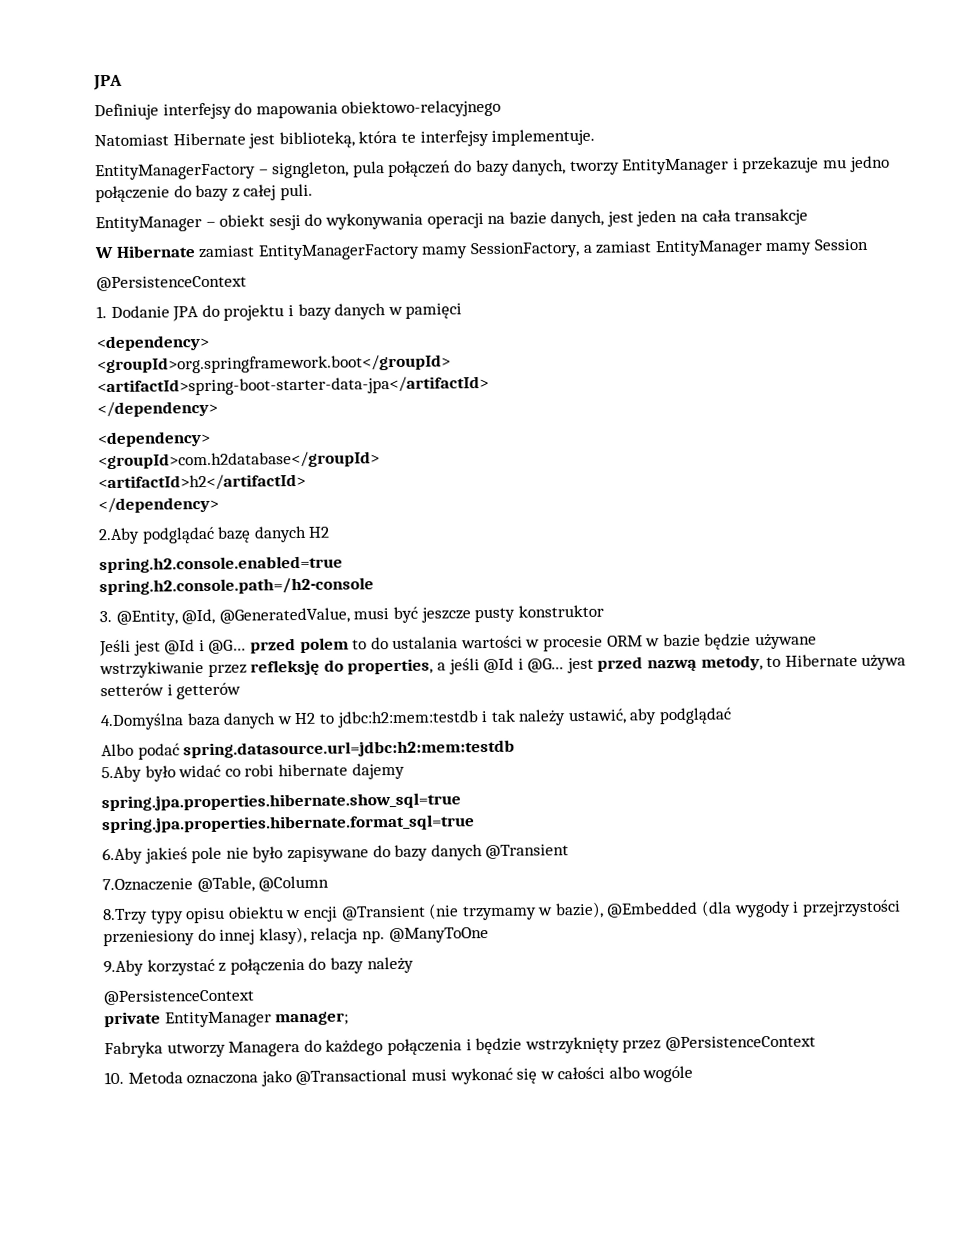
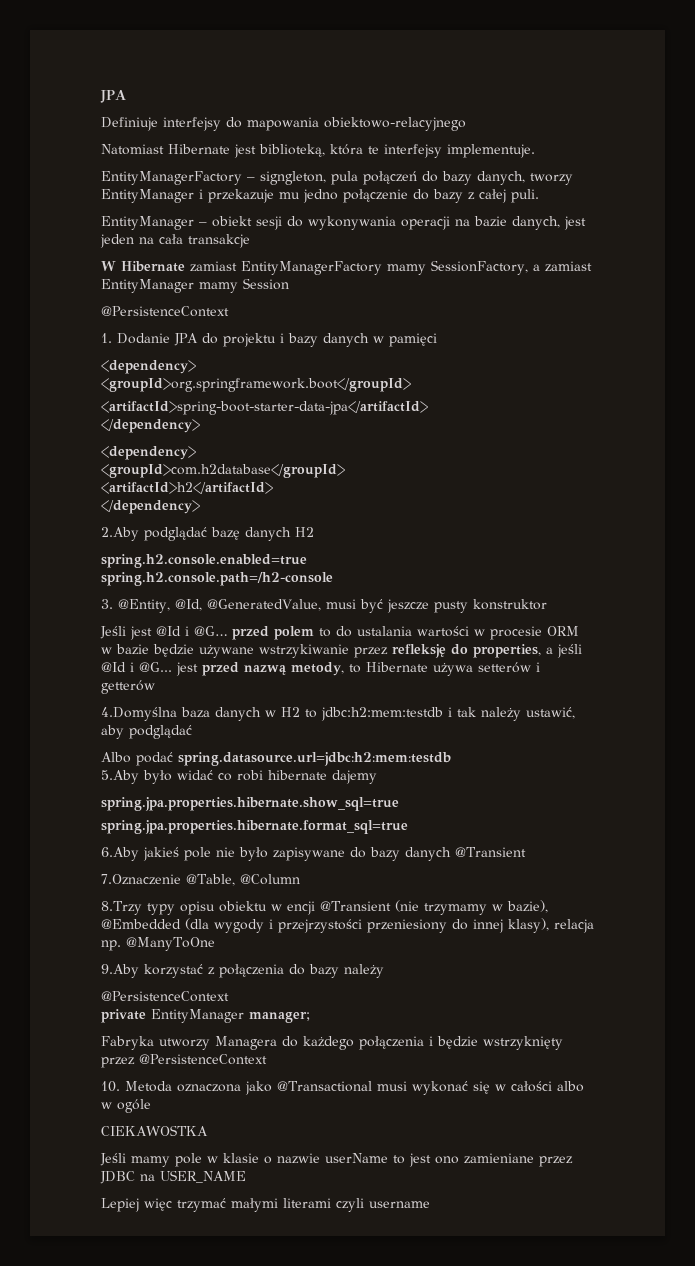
[642,1065,694,1083] wogóle -> [101,1099,151,1113] [101,1125,208,1136] [100,1153,573,1167] [100,1170,246,1184] [101,1198,430,1212] w ogóle // CIEKAWOSTKA // Jeśli mamy pole w klasie o nazwie userName to jest ono zamieniane przez JDBC na USER_NAME // Lepiej więc trzymać małymi literami czyli username

